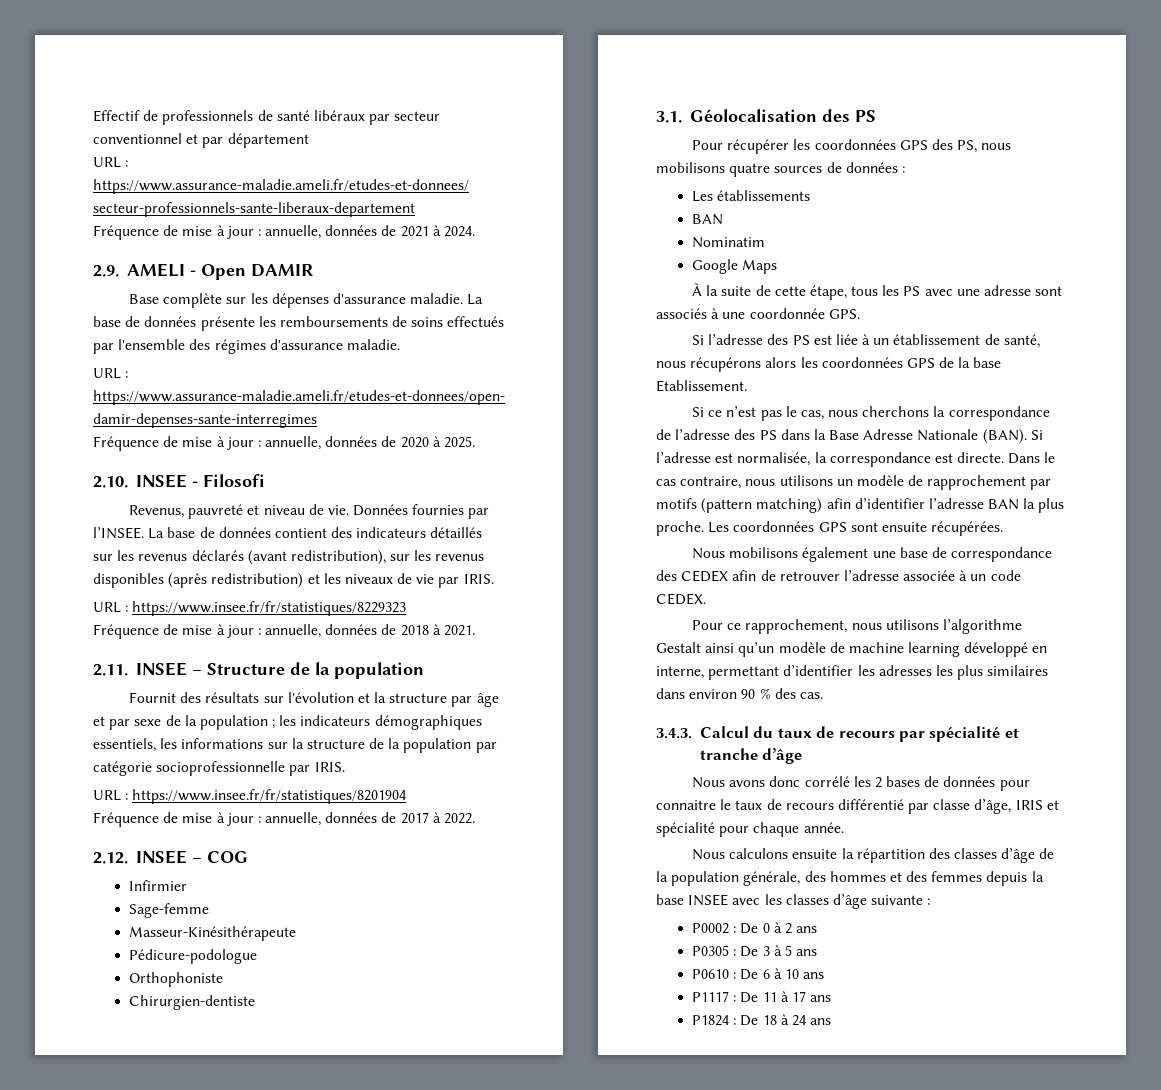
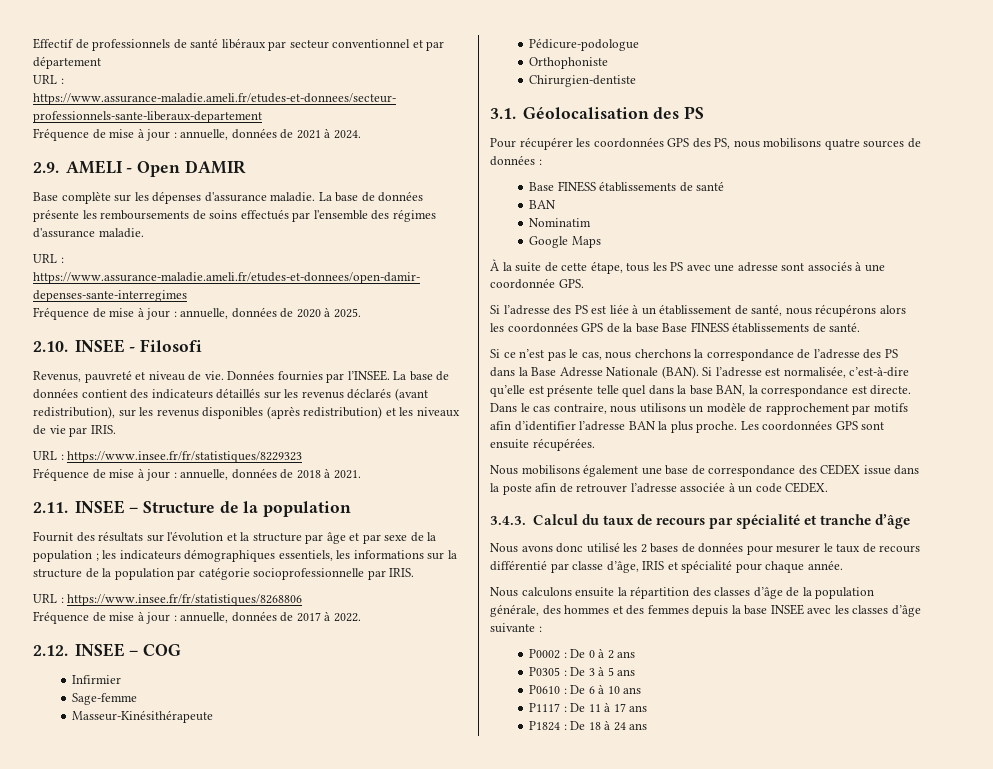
[132,789,407,804] https://www.insee.fr/fr/statistiques/8201904 -> [67,594,303,606] https://www.insee.fr/fr/statistiques/8268806
[691,190,811,202] Les établissements -> [529,181,725,192] Base FINESS établissements de santé
[656,380,747,392] Etablissement. -> [662,322,861,333] Base FINESS établissements de santé.
(811, 459) none -> [849,366,910,377] [490,384,746,397] c’est-à-dire qu’elle est présente telle quel dans la base BAN,
[701,498,823,513] (pattern matching) -> (908, 407) none
(729, 576) none -> [863,465,920,475] [490,483,532,495] issue dans la poste
[691,619,1022,634] [656,642,1048,657] [656,665,1049,680] [656,688,823,699] // Pour ce rapprochement, nous utilisons l’algorithme Gestalt ainsi qu’un modèle de machine learning développé en interne, permettant d’identifier les adresses les plus similaires dans environ 90 % des cas. -> (829, 487) none
[804,776,850,787] corrélé -> [586,542,620,553] utilisé
[656,800,716,810] connaitre -> [776,545,821,553] mesurer

